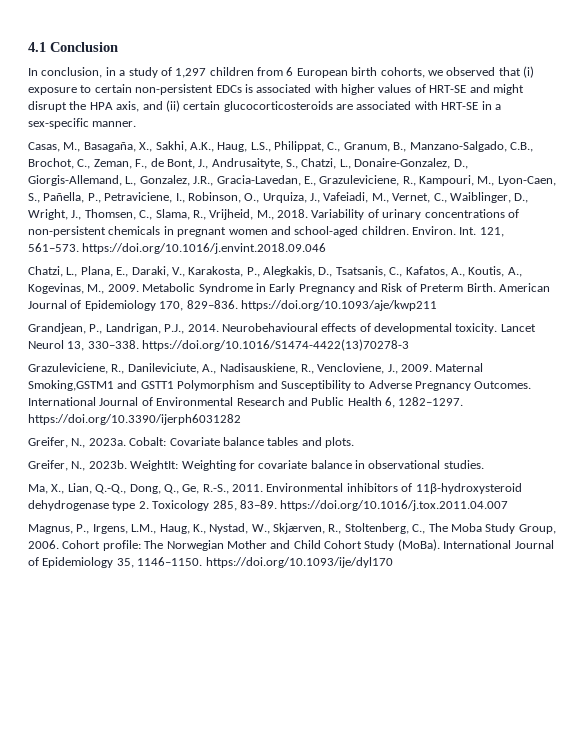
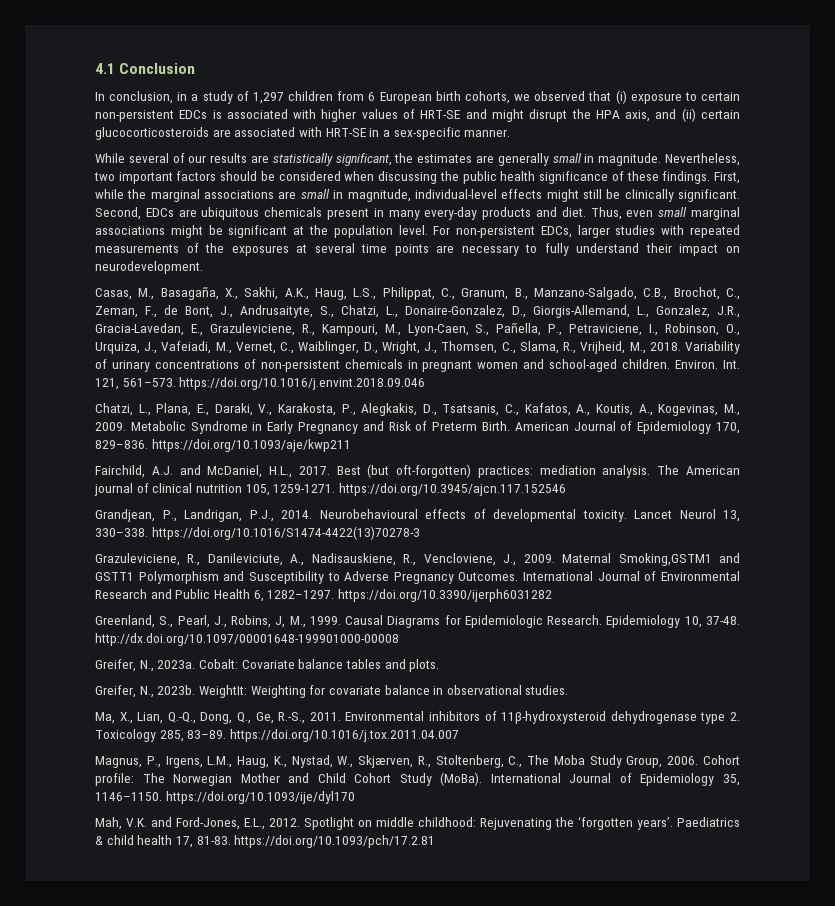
(137, 124) none -> [95,153,740,166] [94,171,741,184] [95,189,740,202] [95,207,740,220] [95,225,741,238] [95,243,740,256] [95,261,203,274] // While several of our results are statistically significant, the estimates are generally small in magnitude. Nevertheless, two important factors should be considered when discussing the public health significance of these findings. First, while the marginal associations are small in magnitude, individual-level effects might still be clinically significant. Second, EDCs are ubiquitous chemicals present in many every-day products and diet. Thus, even small marginal associations might be significant at the population level. For non-persistent EDCs, larger studies with repeated measurements of the exposures at several time points are necessary to fully understand their impact on neurodevelopment.
(437, 305) none -> [95,464,740,478] [94,483,566,496] // Fairchild, A.J. and McDaniel, H.L., 2017. Best (but oft-forgotten) practices: mediation analysis. The American journal of clinical nutrition 105, 1259-1271. https://doi.org/10.3945/ajcn.117.152546
(241, 419) none -> [95,615,740,628] [95,633,399,646] // Greenland, S., Pearl, J., Robins, J, M., 1999. Causal Diagrams for Epidemiologic Research. Epidemiology 10, 37-48. http://dx.doi.org/10.1097/00001648-199901000-00008
(393, 562) none -> [95,816,740,830] [95,835,436,848] // Mah, V.K. and Ford-Jones, E.L., 2012. Spotlight on middle childhood: Rejuvenating the ‘forgotten years’. Paediatrics & child health 17, 81-83. https://doi.org/10.1093/pch/17.2.81

